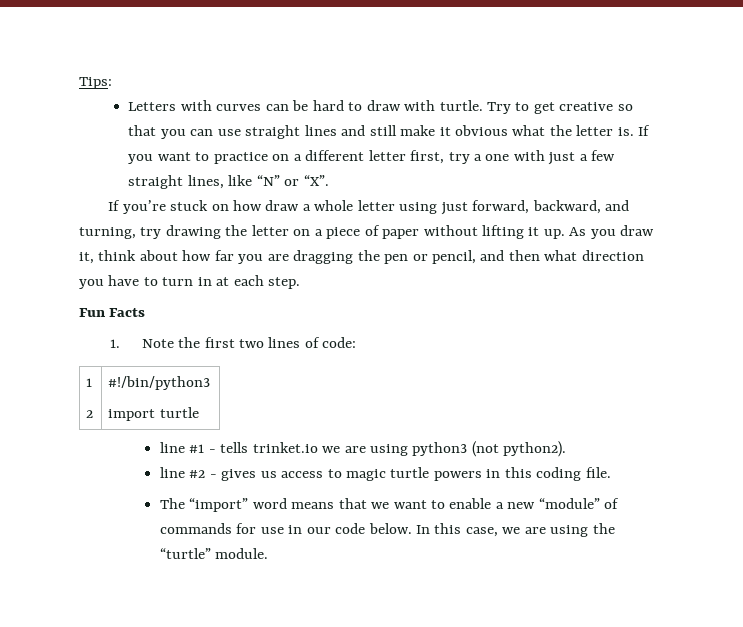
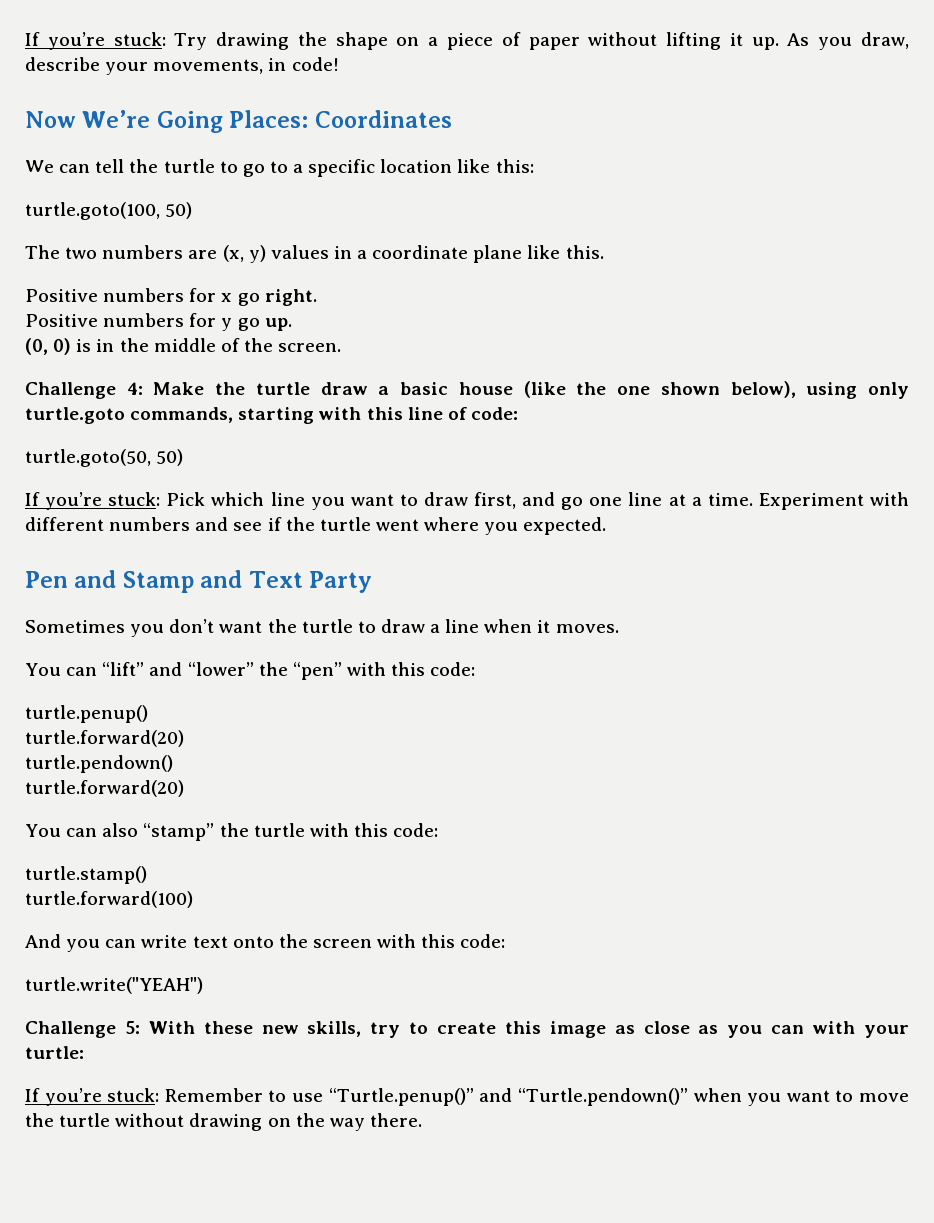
[79,77,112,89] [128,100,633,114] [128,125,651,139] [128,150,616,165] [128,175,329,189] [108,200,630,215] [79,227,162,239] Tips: // Letters with curves can be hard to draw with turtle. Try to get creative so that you can use straight lines and still make it obvious what the letter is. If you want to practice on a different letter first, try a one with just a few straight lines, like “N” or “X”. // If you’re stuck on how draw a whole letter using just forward, backward, and turning, try -> [25,32,208,50] If you’re stuck: Try
[251,225,289,236] letter -> [335,32,388,50] shape
[620,225,655,236] [79,250,644,264] [79,275,301,289] [79,308,146,317] [110,337,357,348] [86,378,93,387] [86,410,94,418] [108,376,211,390] [108,407,199,421] [159,441,567,457] [159,467,611,481] [159,498,620,512] [159,523,615,537] [159,548,269,559] draw it, think about how far you are dragging the pen or pencil, and then what direction you have to turn in at each step. // Fun Facts // 1. Note the first two lines of code: // 1 // 2 | #!/bin/python3 // import turtle // line #1 - tells trinket.io we are using python3 (not python2). // line #2 - gives us access to magic turtle powers in this coding file. // The “import” word means that we want to enable a new “module” of commands for use in our code below. In this case, we are using the “turtle” module. -> [861,32,910,49] [25,57,339,75] [25,110,452,133] [25,159,534,177] [25,202,193,220] [25,245,604,263] [25,288,317,306] [25,313,292,331] [25,338,342,355] [25,381,910,399] [25,407,518,424] [25,449,184,467] [25,492,909,510] [25,517,607,535] [25,570,373,593] [25,619,619,637] [25,662,476,680] [25,705,148,723] [25,730,184,747] [25,755,173,773] [25,780,184,797] [25,823,439,841] [25,866,147,884] [25,891,193,908] [25,934,506,952] [25,977,203,994] [25,1021,909,1038] [25,1046,84,1059] [25,1088,909,1106] [25,1113,422,1131] draw, describe your movements, in code! // Now We’re Going Places: Coordinates // We can tell the turtle to go to a specific location like this: // turtle.goto(100, 50) // The two numbers are (x, y) values in a coordinate plane like this. // Positive numbers for x go right. // Positive numbers for y go up. // (0, 0) is in the middle of the screen. // Challenge 4: Make the turtle draw a basic house (like the one shown below), using only turtle.goto commands, starting with this line of code: // turtle.goto(50, 50) // If you’re stuck: Pick which line you want to draw first, and go one line at a time. Experiment with different numbers and see if the turtle went where you expected. // Pen and Stamp and Text Party // Sometimes you don’t want the turtle to draw a line when it moves. // You can “lift” and “lower” the “pen” with this code: // turtle.penup() // turtle.forward(20) // turtle.pendown() // turtle.forward(20) // You can also “stamp” the turtle with this code: // turtle.stamp() // turtle.forward(100) // And you can write text onto the screen with this code: // turtle.write("YEAH") // Challenge 5: With these new skills, try to create this image as close as you can with your turtle: // If you’re stuck: Remember to use “Turtle.penup()” and “Turtle.pendown()” when you want to move the turtle without drawing on the way there.

